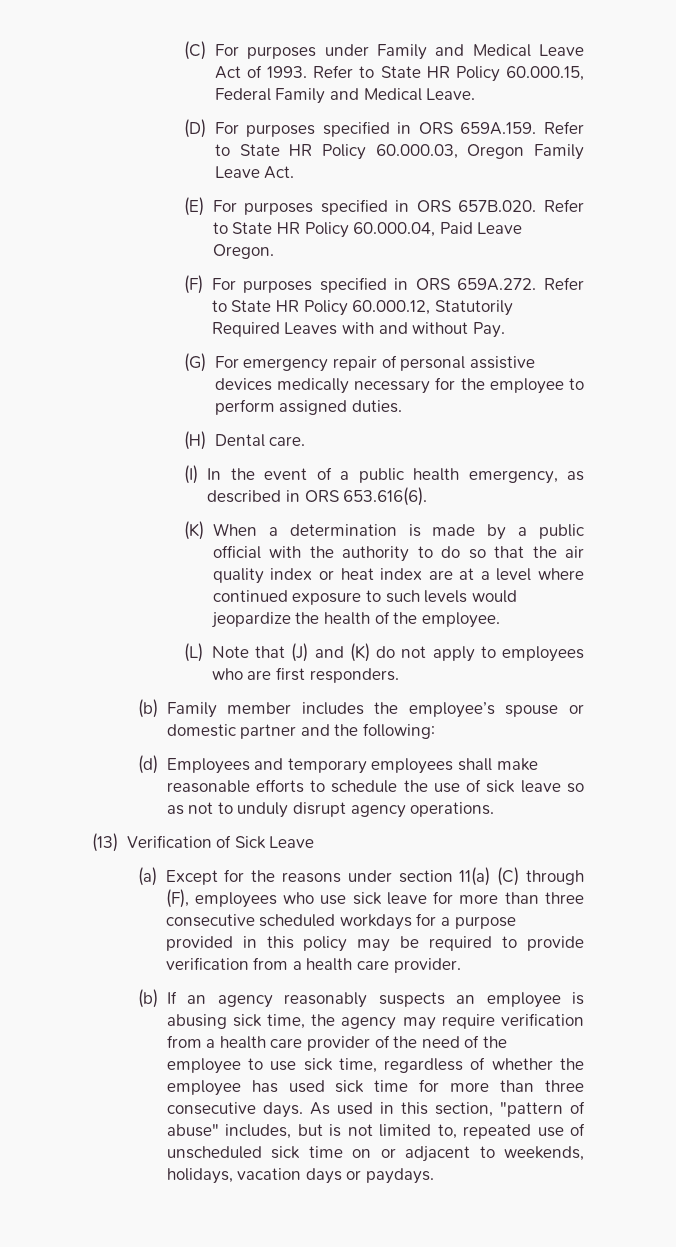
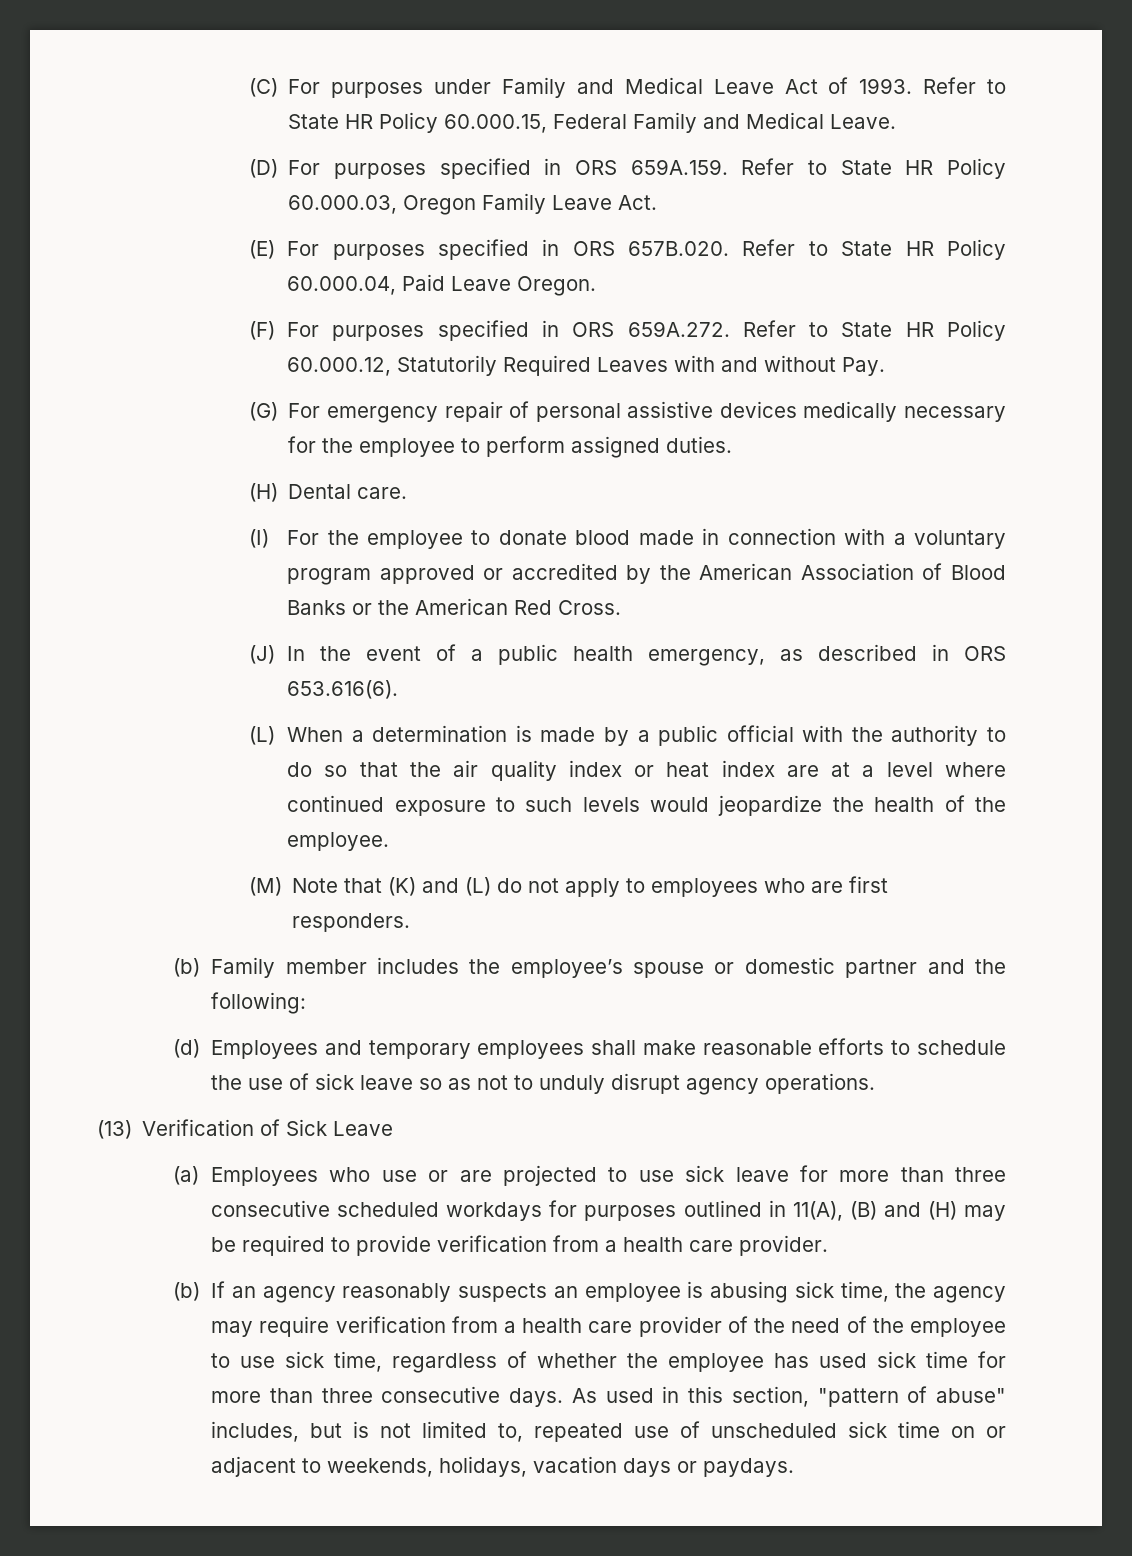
(199, 474) none -> [287,528,1007,549] [287,563,1007,585] [287,598,622,615] [249,645,276,664] For the employee to donate blood made in connection with a voluntary program approved or accredited by the American Association of Blood Banks or the American Red Cross. // (J)
[184,521,205,540] (K) -> [249,726,276,745] (L)
[184,643,204,662] (L) -> [249,877,283,896] (M)
[291,643,370,662] (J) and (K) -> [388,877,492,896] (K) and (L)
[165,867,584,886] [165,889,315,908] Except for the reasons under section 11(a) (C) through (F), employees who -> [211,1165,628,1186] Employees who use or are projected to
[441,916,516,929] [165,936,348,952] a purpose provided in this policy -> [584,1200,957,1221] purposes outlined in 11(A), (B) and (H)

